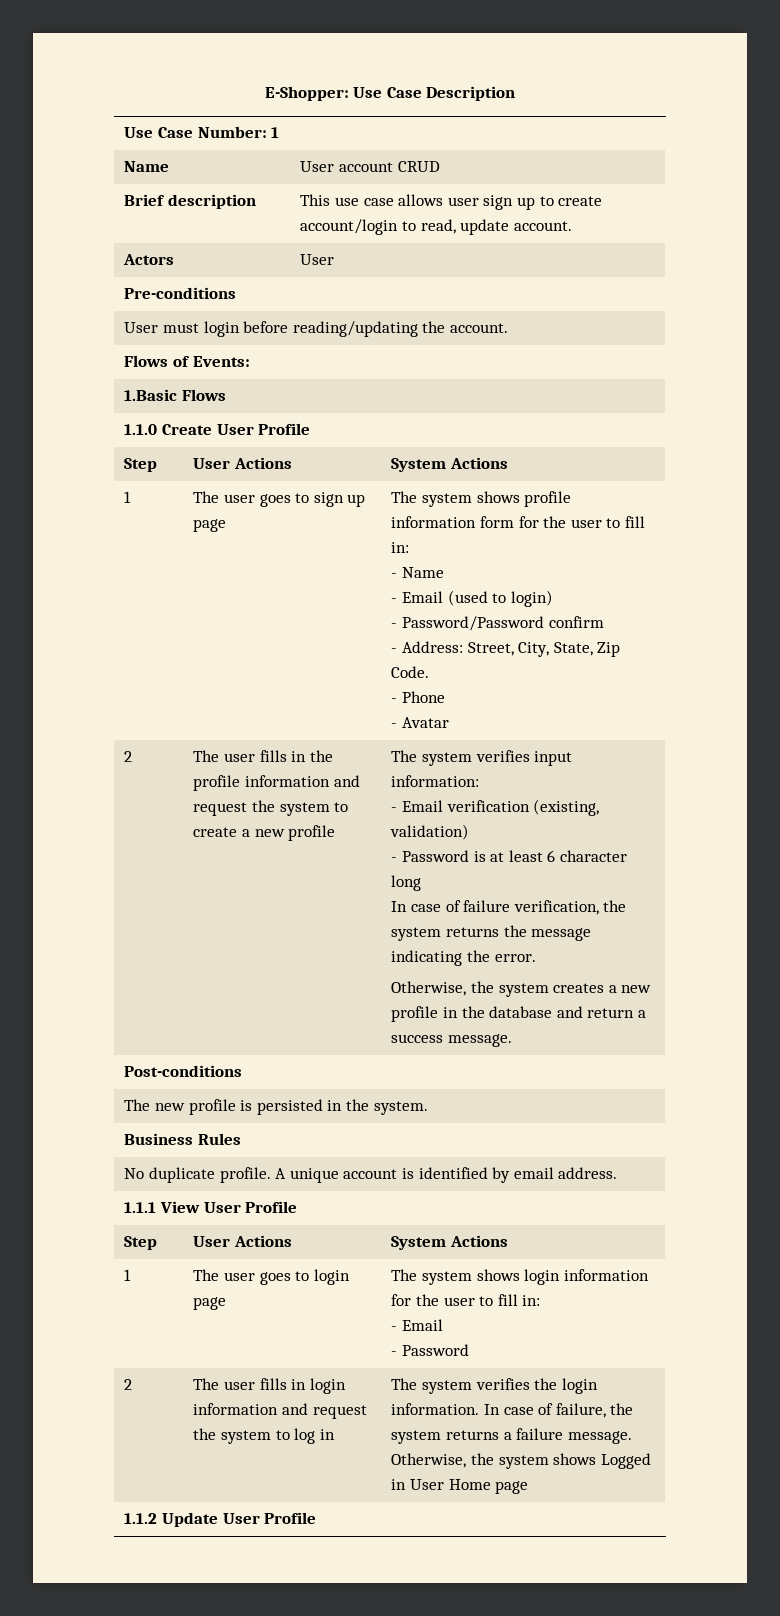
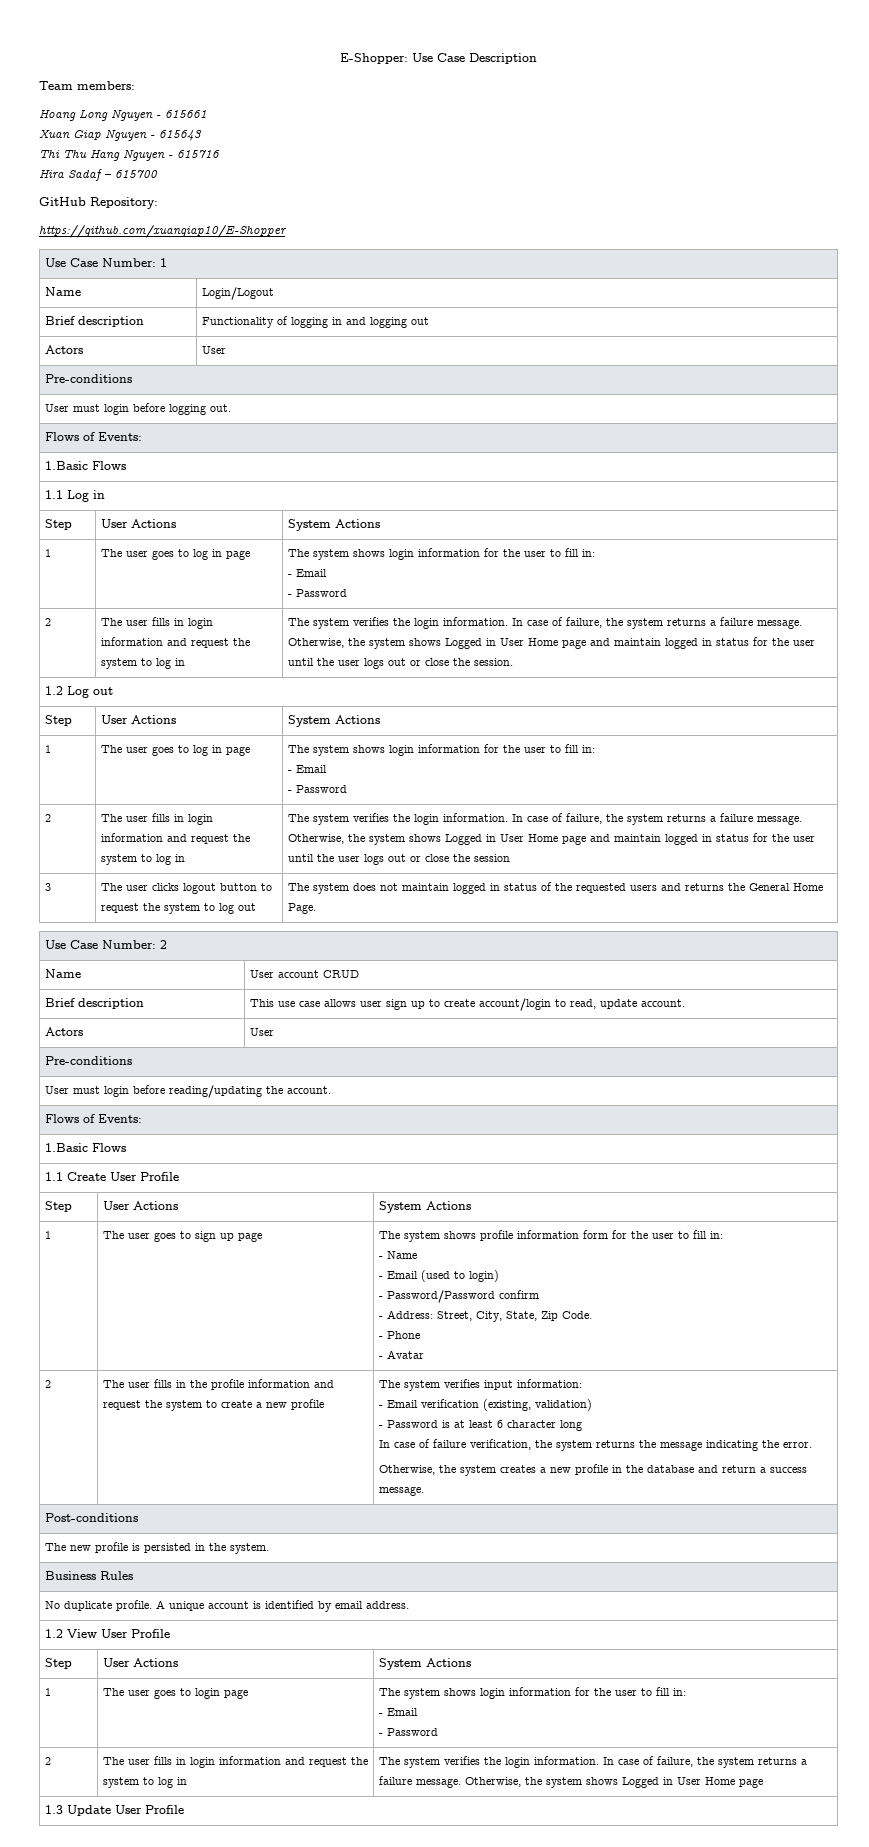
[124,126,280,138] // Use Case Number: 1 -> [39,81,135,90] [39,109,207,121] [39,129,202,141] [39,149,220,161] [39,169,158,181] [39,197,158,209] [39,225,287,238] [44,258,167,267] [44,287,81,296] [201,287,274,300] [44,316,144,327] [201,316,429,328] [44,345,83,354] [201,346,226,354] [44,374,132,383] [44,403,231,415] [44,432,142,441] [44,461,126,470] [44,490,105,502] [44,519,72,530] [100,519,176,528] [287,519,380,531] [44,549,51,557] [100,549,250,560] [287,548,595,560] [287,569,327,577] [287,589,347,597] [44,618,51,626] [100,617,213,629] [100,637,250,648] [100,658,185,669] [287,617,802,629] [287,637,815,649] [287,658,513,669] [44,686,113,698] [44,715,72,726] [100,715,176,724] [287,715,380,727] [44,745,51,753] [100,745,250,756] [287,744,595,756] [287,765,327,773] [287,785,347,793] [44,814,51,822] [100,813,213,825] [100,833,250,844] [100,854,185,865] [287,813,802,825] [287,833,815,845] [287,854,510,865] [44,883,51,891] [100,883,272,894] [100,903,256,914] [287,882,823,894] [287,903,316,914] [44,940,167,949] // Team members: // Hoang Long Nguyen - 615661 // Xuan Giap Nguyen - 615643 // Thi Thu Hang Nguyen - 615716 // Hira Sadaf – 615700 // GitHub Repository: // https://github.com/xuangiap10/E-Shopper // Use Case Number: 1 // Name | Login/Logout // Brief description | Functionality of logging in and logging out // Actors | User // Pre-conditions // User must login before logging out. // Flows of Events: // 1.Basic Flows // 1.1 Log in // Step | User Actions | System Actions // 1 | The user goes to log in page | The system shows login information for the user to fill in: // - Email // - Password // 2 | The user fills in login information and request the system to log in | The system verifies the login information. In case of failure, the system returns a failure message. Otherwise, the system shows Logged in User Home page and maintain logged in status for the user until the user logs out or close the session. // 1.2 Log out // Step | User Actions | System Actions // 1 | The user goes to log in page | The system shows login information for the user to fill in: // - Email // - Password // 2 | The user fills in login information and request the system to log in | The system verifies the login information. In case of failure, the system returns a failure message. Otherwise, the system shows Logged in User Home page and maintain logged in status for the user until the user logs out or close the session // 3 | The user clicks logout button to request the system to log out | The system does not maintain logged in status of the requested users and returns the General Home Page. // Use Case Number: 2
[124,424,158,435] 1.1.0 -> [44,1172,63,1181] 1.1
[124,1202,157,1213] 1.1.1 -> [44,1629,63,1638] 1.2
[124,1513,158,1524] 1.1.2 -> [44,1805,63,1814] 1.3

